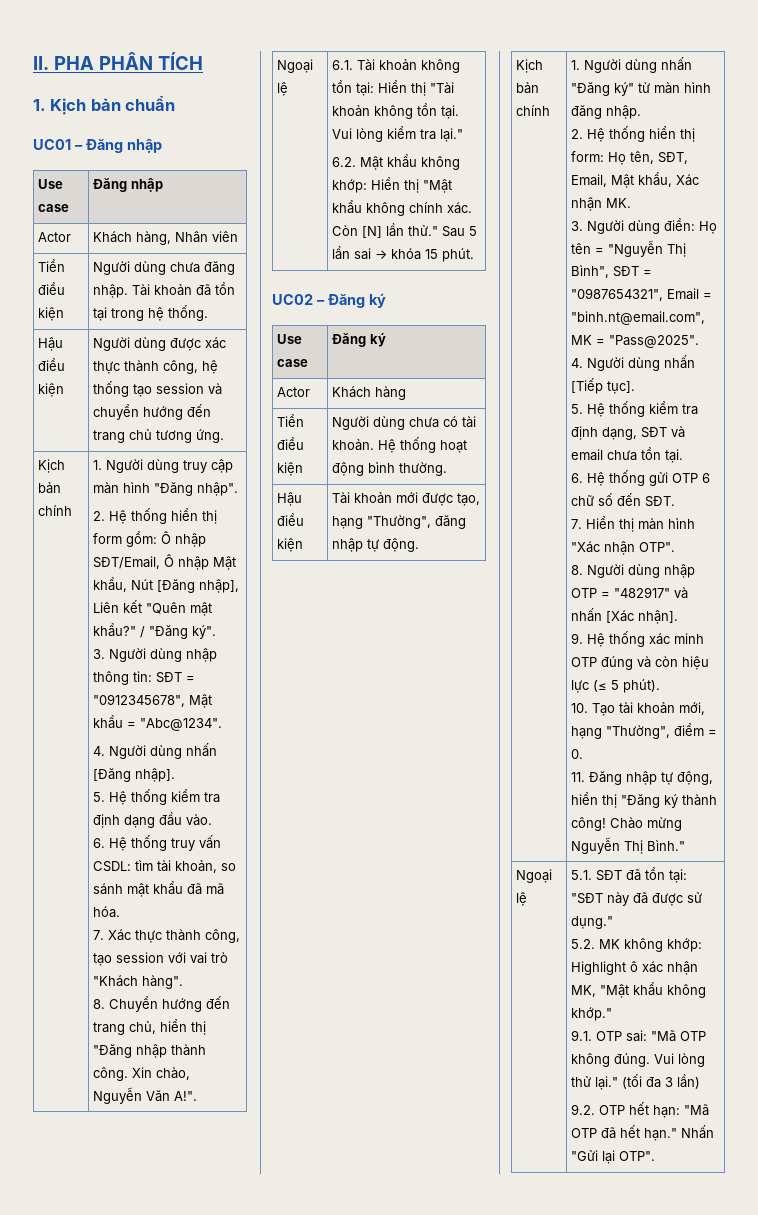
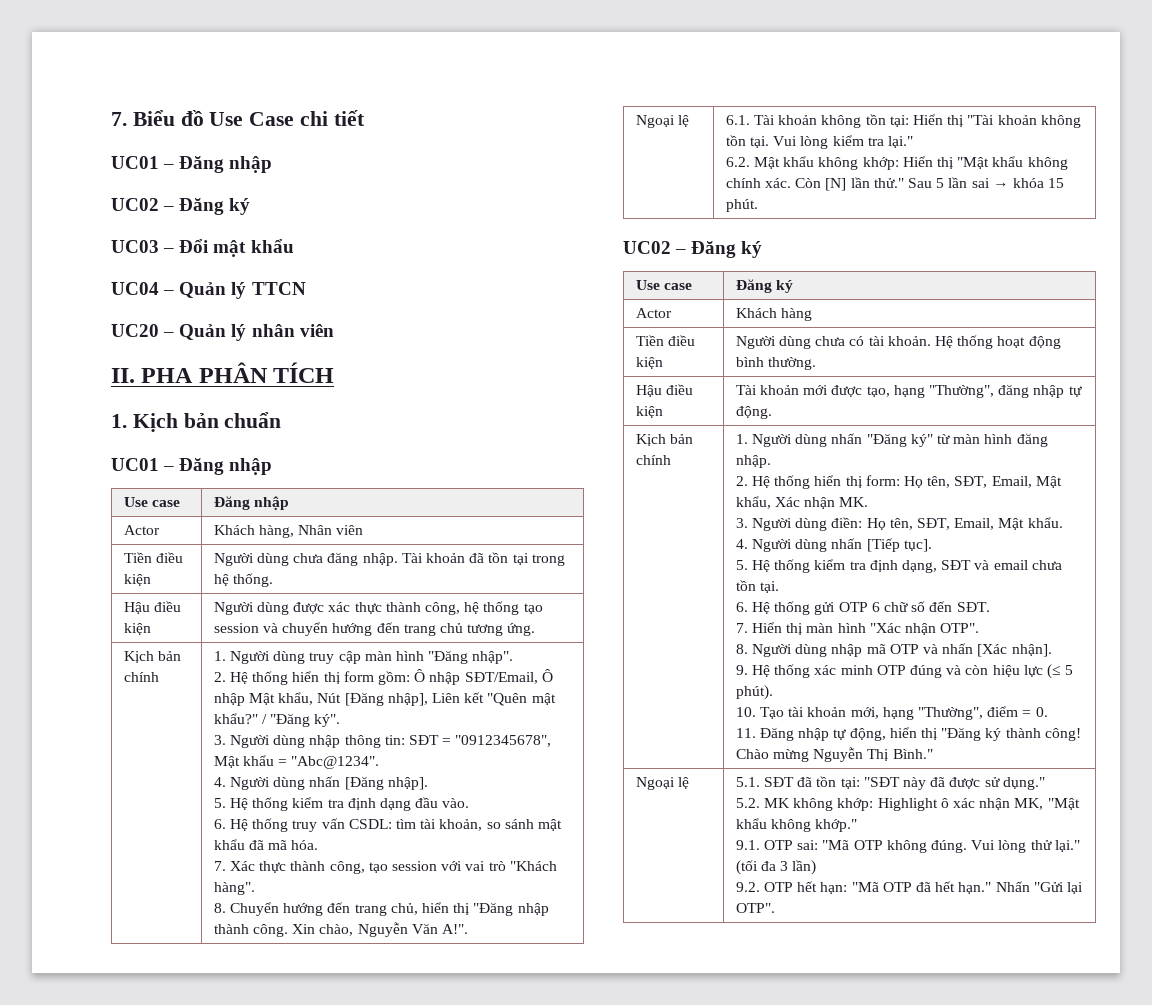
(33, 63) none -> [111,110,365,126] [111,156,273,173] [111,198,251,215] [111,239,294,257] [111,282,306,299] [111,324,334,341] 7. Biểu đồ Use Case chi tiết // UC01 – Đăng nhập // UC02 – Đăng ký // UC03 – Đổi mật khẩu // UC04 – Quản lý TTCN // UC20 – Quản lý nhân viên //
[571,240,687,257] [571,265,653,278] [571,288,713,301] [571,311,706,325] [571,335,700,348] tên = "Nguyễn Thị Bình", SĐT = "0987654321", Email = "binh.nt@email.com", MK = "Pass@2025". -> [889,517,1063,530] tên, SĐT, Email, Mật khẩu.
[571,587,671,598] OTP = "482917" -> [866,644,919,654] mã OTP

